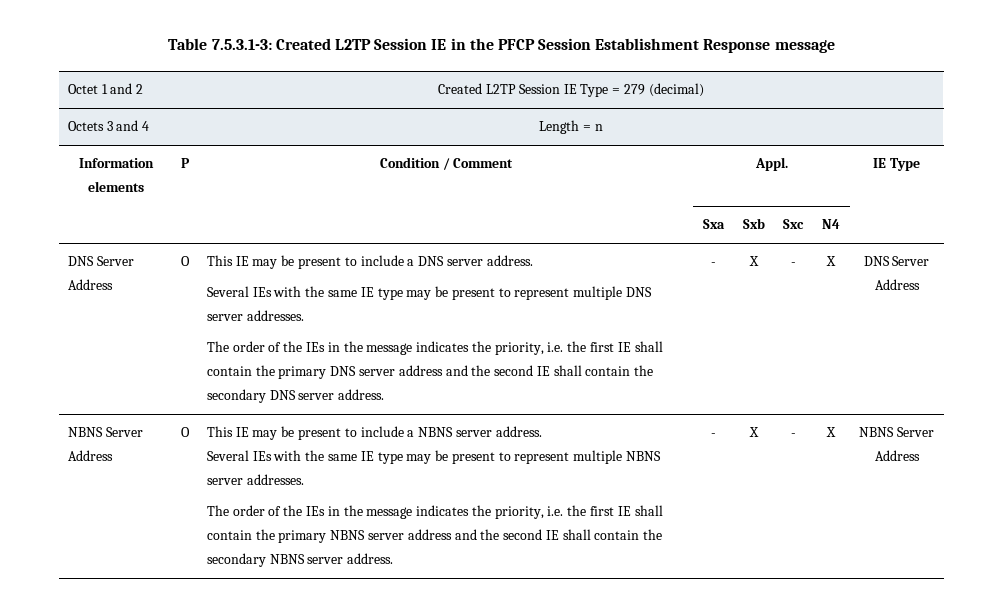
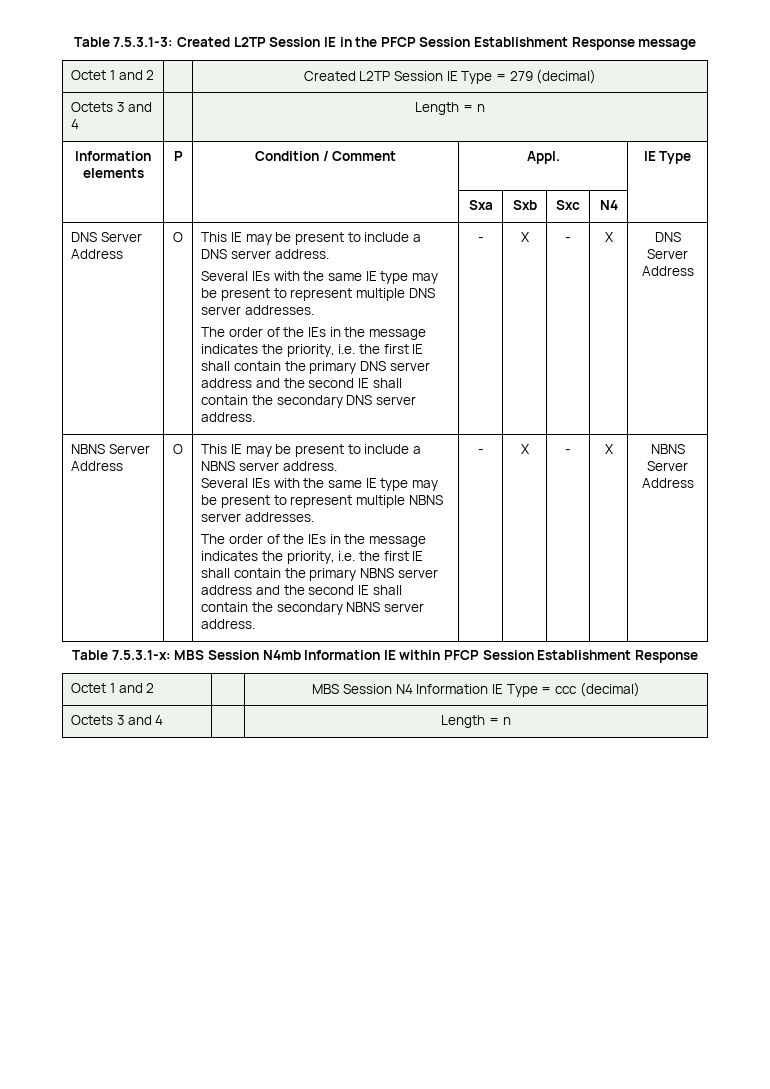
(920, 455) none -> [71,650,699,663] [71,683,155,693] [312,682,640,697] [71,715,164,725] [441,715,511,728] // Table 7.5.3.1-x: MBS Session N4mb Information IE within PFCP Session Establishment Response // Octet 1 and 2 | | MBS Session N4 Information IE Type = ccc (decimal) // Octets 3 and 4 | | Length = n

